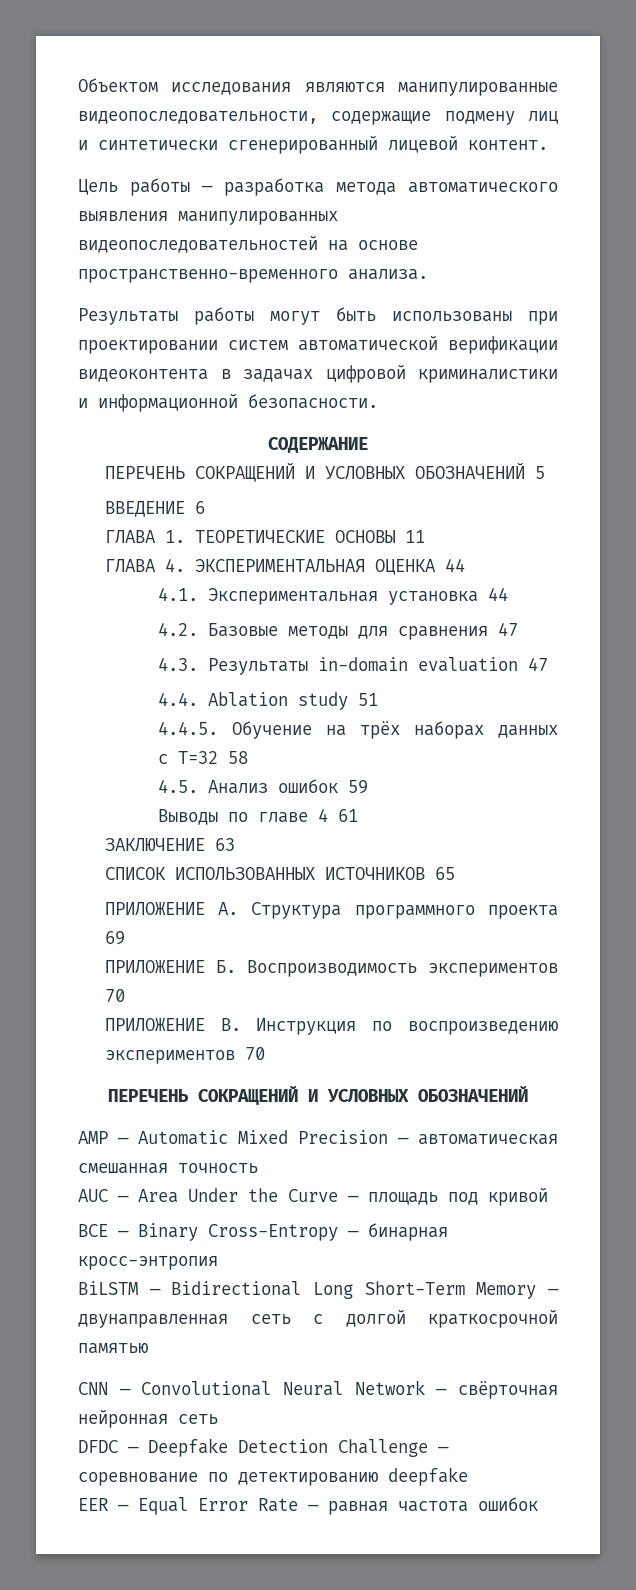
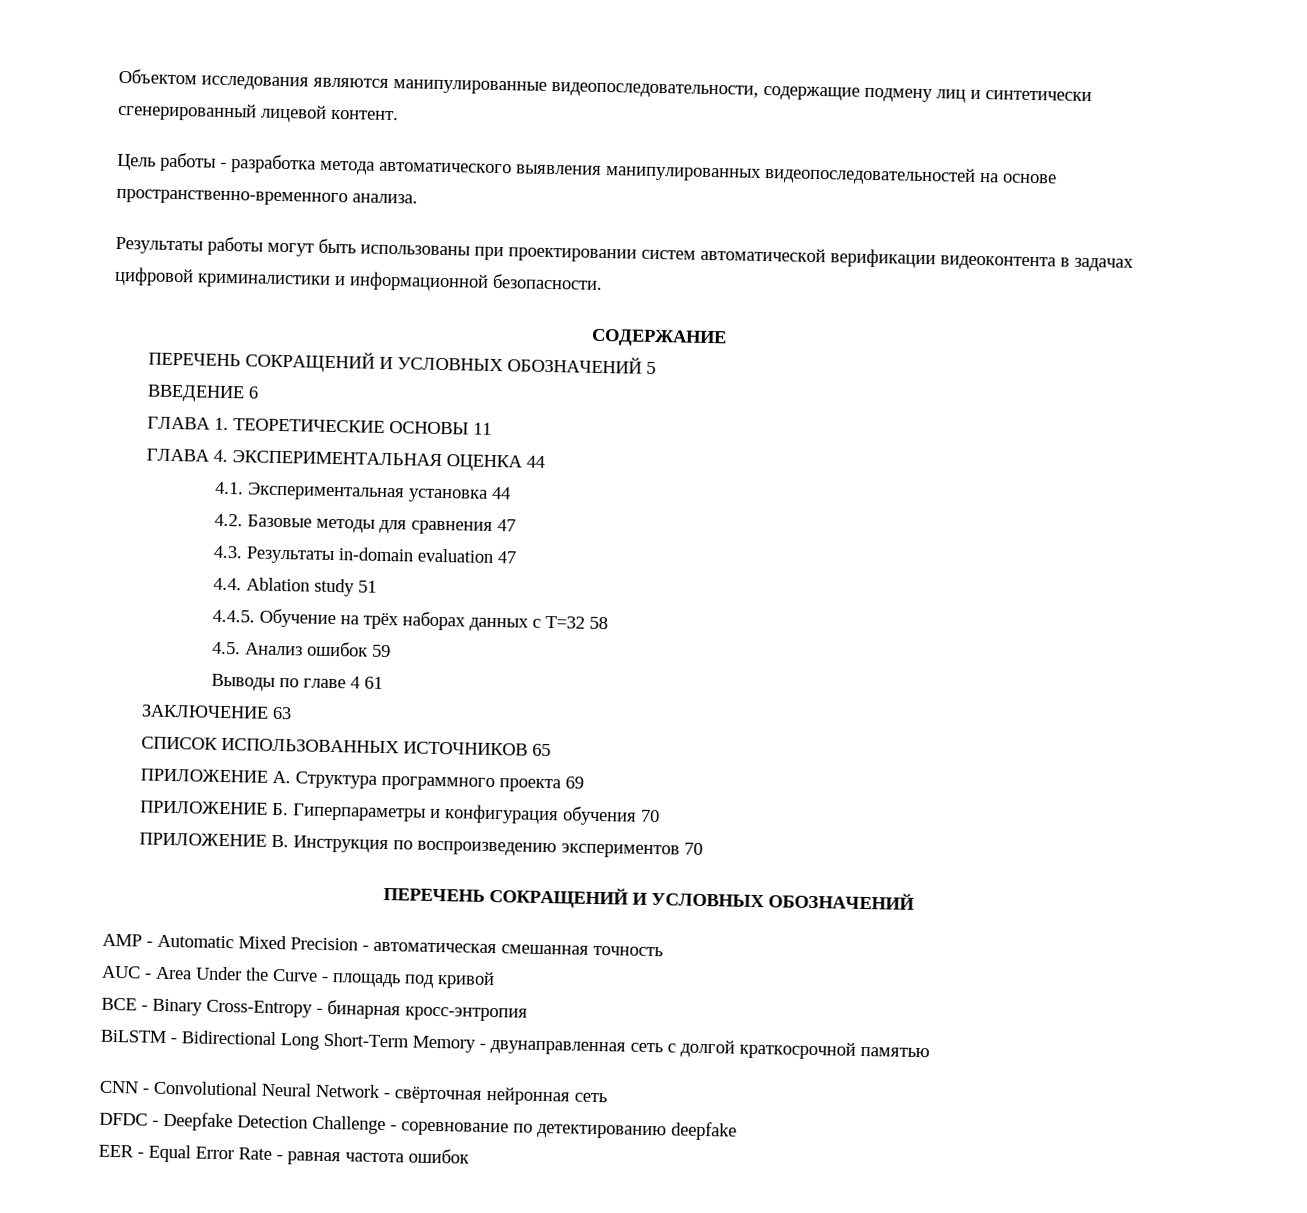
[202,185,213,192] — -> [220,162,227,168] -
[246,960,558,977] Воспроизводимость экспериментов -> [291,803,637,826] Гиперпараметры и конфигурация обучения
[118,1137,129,1144] — -> [146,941,153,947] -
[398,1137,409,1144] — -> [362,945,369,951] -
[118,1195,129,1202] — -> [144,973,152,979] -
[348,1195,359,1202] — -> [321,976,329,982] -
[118,1230,129,1237] — -> [141,1005,148,1011] -
[348,1230,359,1237] — -> [316,1008,323,1014] -
[149,1288,161,1295] — -> [170,1038,177,1044] -
[548,1288,559,1295] — -> [479,1043,486,1049] -
[119,1388,131,1395] — -> [142,1088,149,1094] -
[436,1388,448,1395] — -> [383,1093,390,1099] -
[128,1446,139,1453] — -> [152,1120,159,1126] -
[438,1446,449,1453] — -> [390,1125,397,1131] -
[118,1504,129,1511] — -> [137,1152,144,1158] -
[308,1504,319,1511] — -> [276,1155,283,1161] -

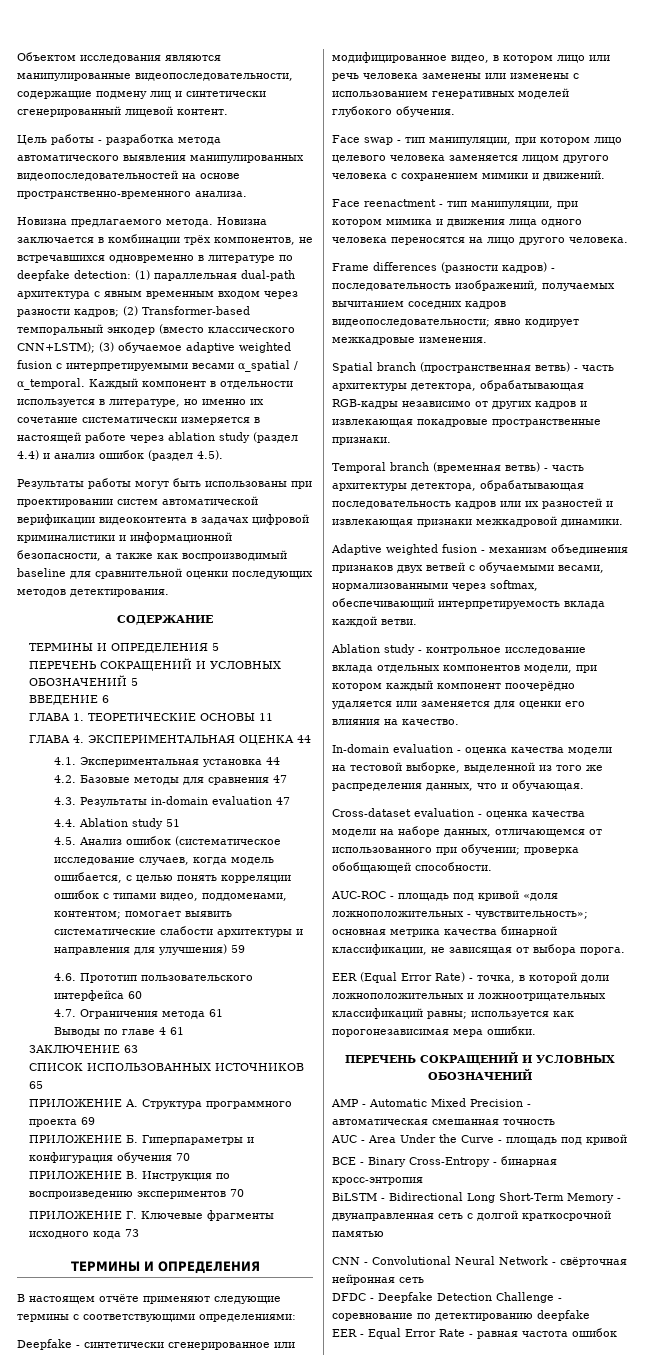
(418, 198) none -> [17,217,267,227] [17,234,313,245] [17,255,293,263] [17,270,295,281] [17,291,298,299] [17,306,250,317] [17,324,295,335] [17,342,291,353] [17,360,298,372] [17,378,293,390] [17,399,264,407] [17,417,260,425] [17,432,298,443] [17,450,223,461] // Новизна предлагаемого метода. Новизна заключается в комбинации трёх компонентов, не встречавшихся одновременно в литературе по deepfake detection: (1) параллельная dual-path архитектура с явным временным входом через разности кадров; (2) Transformer-based темпоральный энкодер (вместо классического CNN+LSTM); (3) обучаемое adaptive weighted fusion с интерпретируемыми весами α_spatial / α_temporal. Каждый компонент в отдельности используется в литературе, но именно их сочетание систематически измеряется в настоящей работе через ablation study (раздел 4.4) и анализ ошибок (раздел 4.5).
[492,273,603,290] [590,328,727,348] безопасности. // СОДЕРЖАНИЕ -> [17,550,287,561] [17,568,313,579] [17,589,169,597] [117,614,213,625] [29,643,220,653] безопасности, а также как воспроизводимый baseline для сравнительной оценки последующих методов детектирования. // СОДЕРЖАНИЕ // ТЕРМИНЫ И ОПРЕДЕЛЕНИЯ 5
[212,608,609,632] [212,641,392,658] 4.4.5. Обучение на трёх наборах данных с T=32 58 // 4.5. Анализ ошибок 59 -> [54,836,282,846] [54,857,275,865] [54,872,292,883] [54,890,288,901] [54,911,233,919] [54,926,304,937] [54,944,246,955] [54,973,254,983] [54,990,143,1001] [54,1009,224,1019] 4.5. Анализ ошибок (систематическое исследование случаев, когда модель ошибается, с целью понять корреляции ошибок с типами видео, поддоменами, контентом; помогает выявить систематические слабости архитектуры и направления для улучшения) 59 // 4.6. Прототип пользовательского интерфейса 60 // 4.7. Ограничения метода 61
(703, 848) none -> [29,1210,275,1221] [29,1229,140,1239] [70,1261,260,1274] [17,1294,281,1304] [17,1314,296,1322] [17,1339,295,1350] [332,52,610,63] [332,73,579,81] [332,88,569,99] [332,106,455,117] [332,135,622,145] [332,155,609,163] [332,170,605,181] [332,199,578,209] [332,219,582,227] [332,237,628,245] [332,262,555,273] [332,280,615,291] [332,301,506,309] [332,319,579,327] [332,337,487,345] [332,362,614,373] [332,380,584,391] [332,399,587,409] [332,419,601,427] [332,437,391,445] [332,462,584,473] [332,480,584,491] [332,498,613,509] [332,516,623,527] [331,544,628,555] [332,562,604,573] [332,580,538,591] [332,598,605,609] [332,616,417,627] [331,644,586,655] [332,665,597,673] [332,680,575,691] [332,701,585,709] [332,719,459,725] [332,744,612,755] [332,762,603,773] [332,780,584,791] [332,808,585,819] [332,826,602,837] [332,844,579,855] [332,862,492,873] [331,890,558,901] [332,911,588,919] [332,926,557,937] [332,944,625,955] [332,972,609,983] [332,993,606,1001] [332,1008,574,1019] [332,1026,536,1037] // ПРИЛОЖЕНИЕ Г. Ключевые фрагменты исходного кода 73 // ТЕРМИНЫ И ОПРЕДЕЛЕНИЯ // В настоящем отчёте применяют следующие термины с соответствующими определениями: // Deepfake - синтетически сгенерированное или модифицированное видео, в котором лицо или речь человека заменены или изменены с использованием генеративных моделей глубокого обучения. // Face swap - тип манипуляции, при котором лицо целевого человека заменяется лицом другого человека с сохранением мимики и движений. // Face reenactment - тип манипуляции, при котором мимика и движения лица одного человека переносятся на лицо другого человека. // Frame differences (разности кадров) - последовательность изображений, получаемых вычитанием соседних кадров видеопоследовательности; явно кодирует межкадровые изменения. // Spatial branch (пространственная ветвь) - часть архитектуры детектора, обрабатывающая RGB-кадры независимо от других кадров и извлекающая покадровые пространственные признаки. // Temporal branch (временная ветвь) - часть архитектуры детектора, обрабатывающая последовательность кадров или их разностей и извлекающая признаки межкадровой динамики. // Adaptive weighted fusion - механизм объединения признаков двух ветвей с обучаемыми весами, нормализованными через softmax, обеспечивающий интерпретируемость вклада каждой ветви. // Ablation study - контрольное исследование вклада отдельных компонентов модели, при котором каждый компонент поочерёдно удаляется или заменяется для оценки его влияния на качество. // In-domain evaluation - оценка качества модели на тестовой выборке, выделенной из того же распределения данных, что и обучающая. // Cross-dataset evaluation - оценка качества модели на наборе данных, отличающемся от использованного при обучении; проверка обобщающей способности. // AUC-ROC - площадь под кривой «доля ложноположительных - чувствительность»; основная метрика качества бинарной классификации, не зависящая от выбора порога. // EER (Equal Error Rate) - точка, в которой доли ложноположительных и ложноотрицательных классификаций равны; используется как порогонезависимая мера ошибки.

